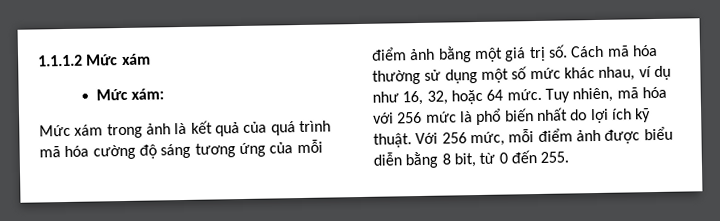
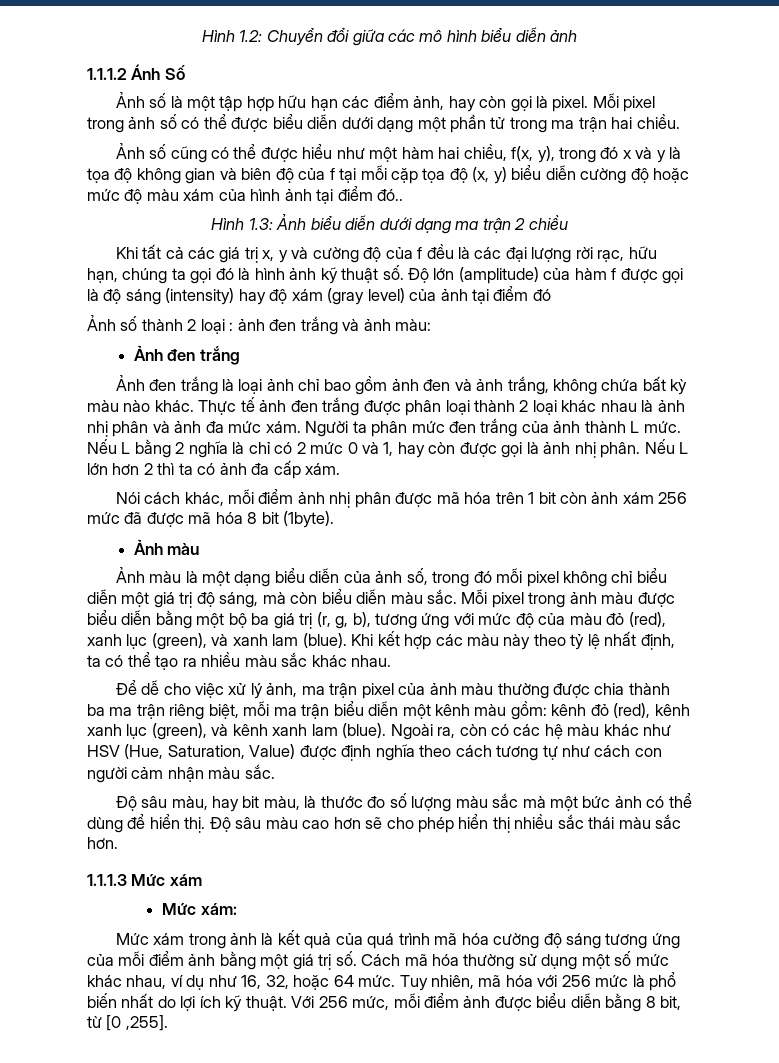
[38,54,83,67] 1.1.1.2 -> [201,27,578,46] [87,64,185,80] [115,92,656,112] [87,114,680,133] [115,143,682,163] [87,165,690,184] [87,186,404,204] [211,214,568,234] [115,244,657,263] [87,265,684,284] [87,286,551,305] [87,315,432,335] [133,345,240,365] [115,375,688,395] [87,397,685,416] [87,418,681,437] [87,439,689,458] [87,460,341,479] [115,489,688,508] [87,511,335,528] [133,539,200,555] [115,567,667,587] [87,589,675,608] [87,610,666,629] [87,631,675,650] [87,652,392,670] [115,680,670,699] [87,701,690,720] [87,723,672,740] [87,744,662,761] [87,764,275,783] [115,793,692,812] [87,814,682,833] [87,837,118,849] [87,874,127,886] Hình 1.2: Chuyển đổi giữa các mô hình biểu diễn ảnh // 1.1.1.2 Ánh Số // Ảnh số là một tập hợp hữu hạn các điểm ảnh, hay còn gọi là pixel. Mỗi pixel trong ảnh số có thể được biểu diễn dưới dạng một phần tử trong ma trận hai chiều. // Ảnh số cũng có thể được hiểu như một hàm hai chiều, f(x, y), trong đó x và y là tọa độ không gian và biên độ của f tại mỗi cặp tọa độ (x, y) biểu diễn cường độ hoặc mức độ màu xám của hình ảnh tại điểm đó.. // Hình 1.3: Ảnh biểu diễn dưới dạng ma trận 2 chiều // Khi tất cả các giá trị x, y và cường độ của f đều là các đại lượng rời rạc, hữu hạn, chúng ta gọi đó là hình ảnh kỹ thuật số. Độ lớn (amplitude) của hàm f được gọi là độ sáng (intensity) hay độ xám (gray level) của ảnh tại điểm đó // Ảnh số thành 2 loại : ảnh đen trắng và ảnh màu: // Ảnh đen trắng // Ảnh đen trắng là loại ảnh chỉ bao gồm ảnh đen và ảnh trắng, không chứa bất kỳ màu nào khác. Thực tế ảnh đen trắng được phân loại thành 2 loại khác nhau là ảnh nhị phân và ảnh đa mức xám. Người ta phân mức đen trắng của ảnh thành L mức. Nếu L bằng 2 nghĩa là chỉ có 2 mức 0 và 1, hay còn được gọi là ảnh nhị phân. Nếu L lớn hơn 2 thì ta có ảnh đa cấp xám. // Nói cách khác, mỗi điểm ảnh nhị phân được mã hóa trên 1 bit còn ảnh xám 256 mức đã được mã hóa 8 bit (1byte). // Ảnh màu // Ảnh màu là một dạng biểu diễn của ảnh số, trong đó mỗi pixel không chỉ biểu diễn một giá trị độ sáng, mà còn biểu diễn màu sắc. Mỗi pixel trong ảnh màu được biểu diễn bằng một bộ ba giá trị (r, g, b), tương ứng với mức độ của màu đỏ (red), xanh lục (green), và xanh lam (blue). Khi kết hợp các màu này theo tỷ lệ nhất định, ta có thể tạo ra nhiều màu sắc khác nhau. // Để dễ cho việc xử lý ảnh, ma trận pixel của ảnh màu thường được chia thành ba ma trận riêng biệt, mỗi ma trận biểu diễn một kênh màu gồm: kênh đỏ (red), kênh xanh lục (green), và kênh xanh lam (blue). Ngoài ra, còn có các hệ màu khác như HSV (Hue, Saturation, Value) được định nghĩa theo cách tương tự như cách con người cảm nhận màu sắc. // Độ sâu màu, hay bit màu, là thước đo số lượng màu sắc mà một bức ảnh có thể dùng để hiển thị. Độ sâu màu cao hơn sẽ cho phép hiển thị nhiều sắc thái màu sắc hơn. // 1.1.1.3
[498,150,570,164] 0 đến 255. -> [106,1015,168,1031] [0 ,255].

